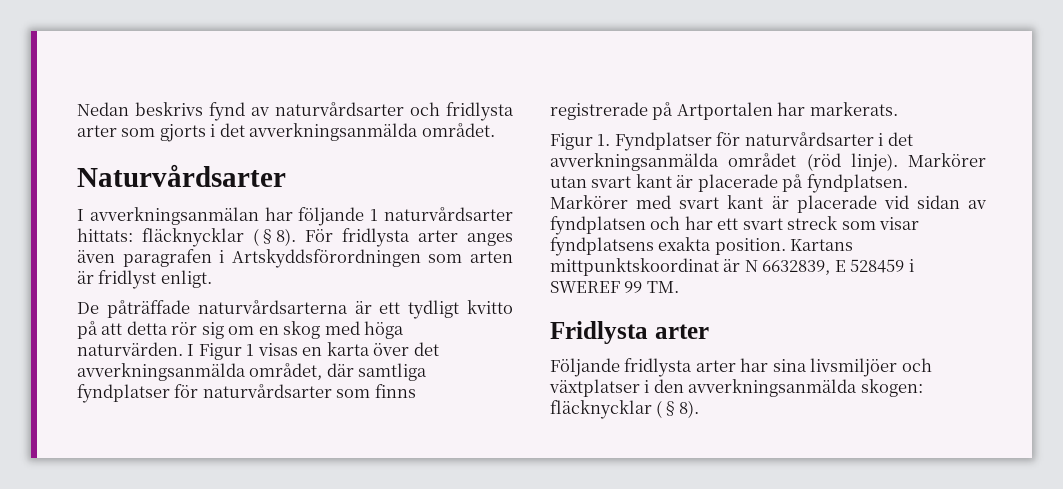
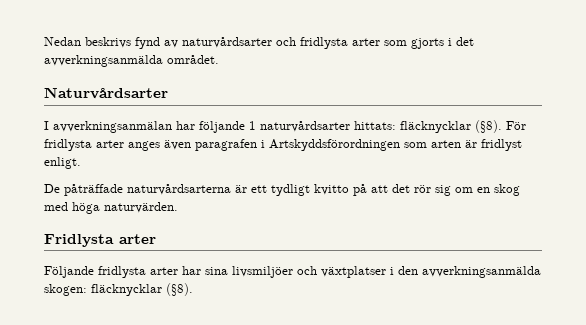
[126,321,168,335] detta -> [392,184,410,193] det
[187,342,439,360] [77,363,428,381] [77,384,416,403] [550,102,898,120] [550,132,913,151] [550,153,986,172] [550,174,908,193] [550,195,986,213] [550,216,920,235] [550,237,854,256] [550,258,914,276] [550,281,679,293] I Figur 1 visas en karta över det avverkningsanmälda området, där samtliga fyndplatser för naturvårdsarter som finns registrerade på Artportalen har markerats. // Figur 1. Fyndplatser för naturvårdsarter i det avverkningsanmälda området (röd linje). Markörer utan svart kant är placerade på fyndplatsen. Markörer med svart kant är placerade vid sidan av fyndplatsen och har ett svart streck som visar fyndplatsens exakta position. Kartans mittpunktskoordinat är N 6632839, E 528459 i SWEREF 99 TM. -> (178, 207) none

